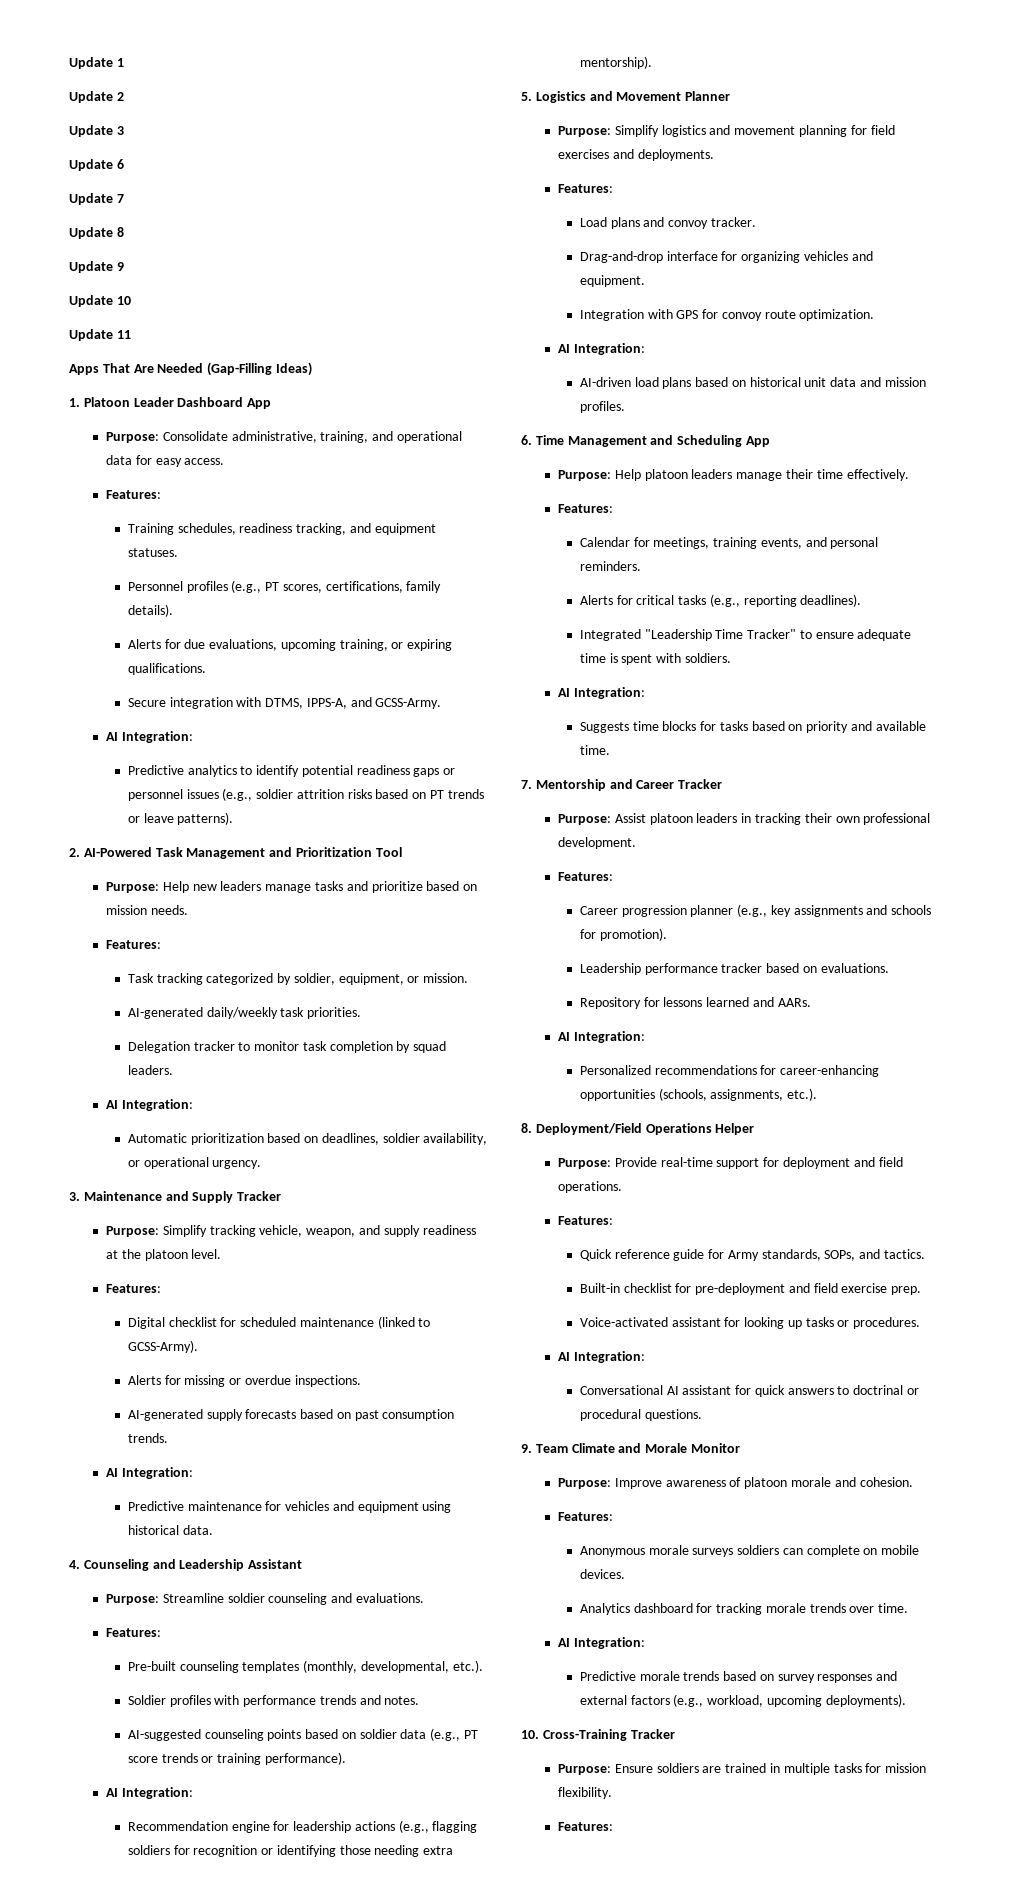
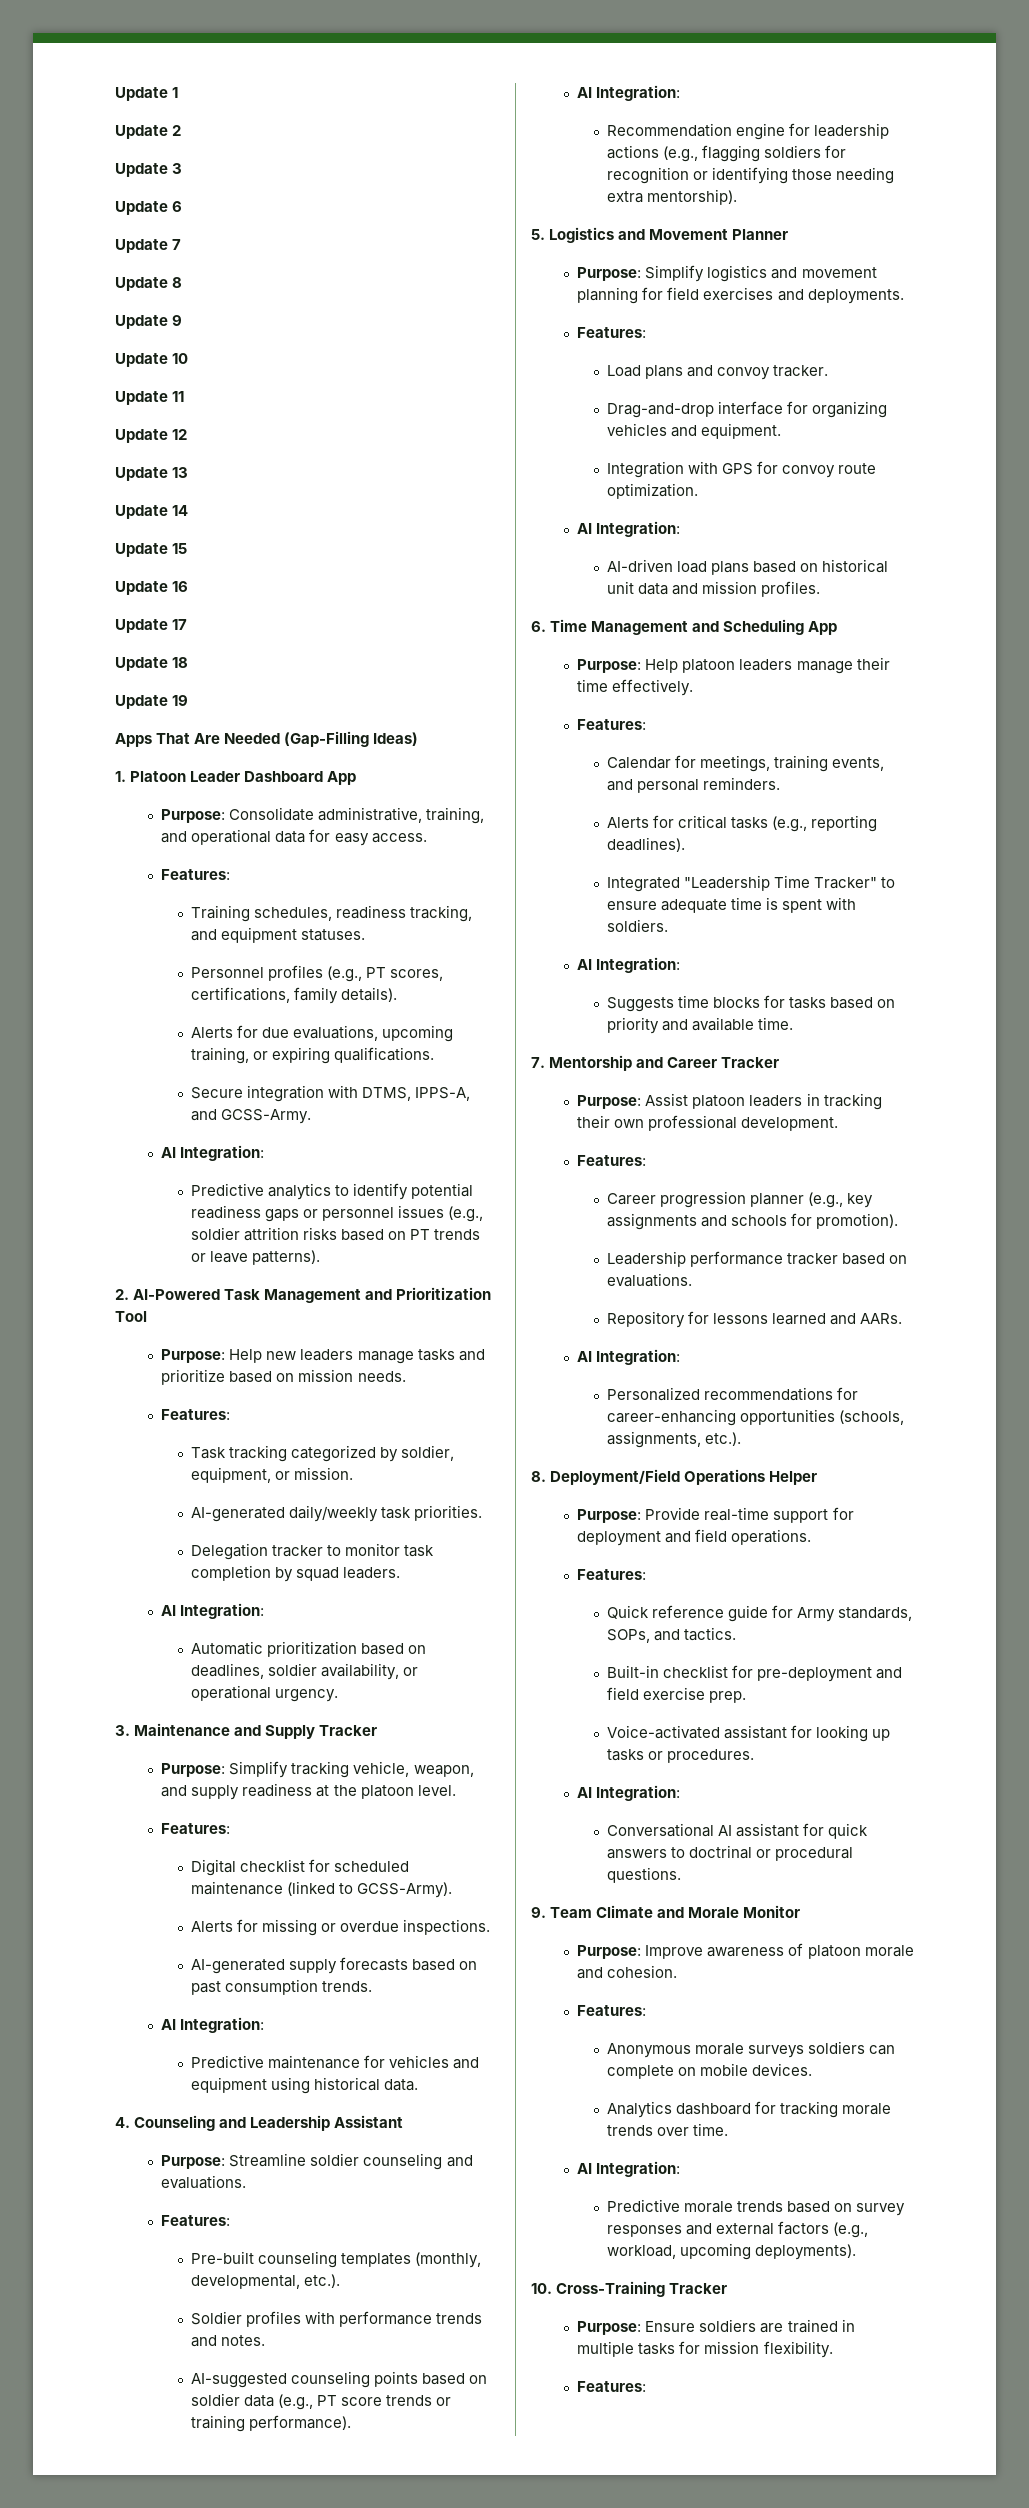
(131, 334) none -> [115,429,188,443] [115,467,189,481] [115,505,189,519] [115,543,188,557] [115,581,189,595] [115,619,188,633] [115,657,189,671] [115,695,189,709] // Update 12 // Update 13 // Update 14 // Update 15 // Update 16 // Update 17 // Update 18 // Update 19

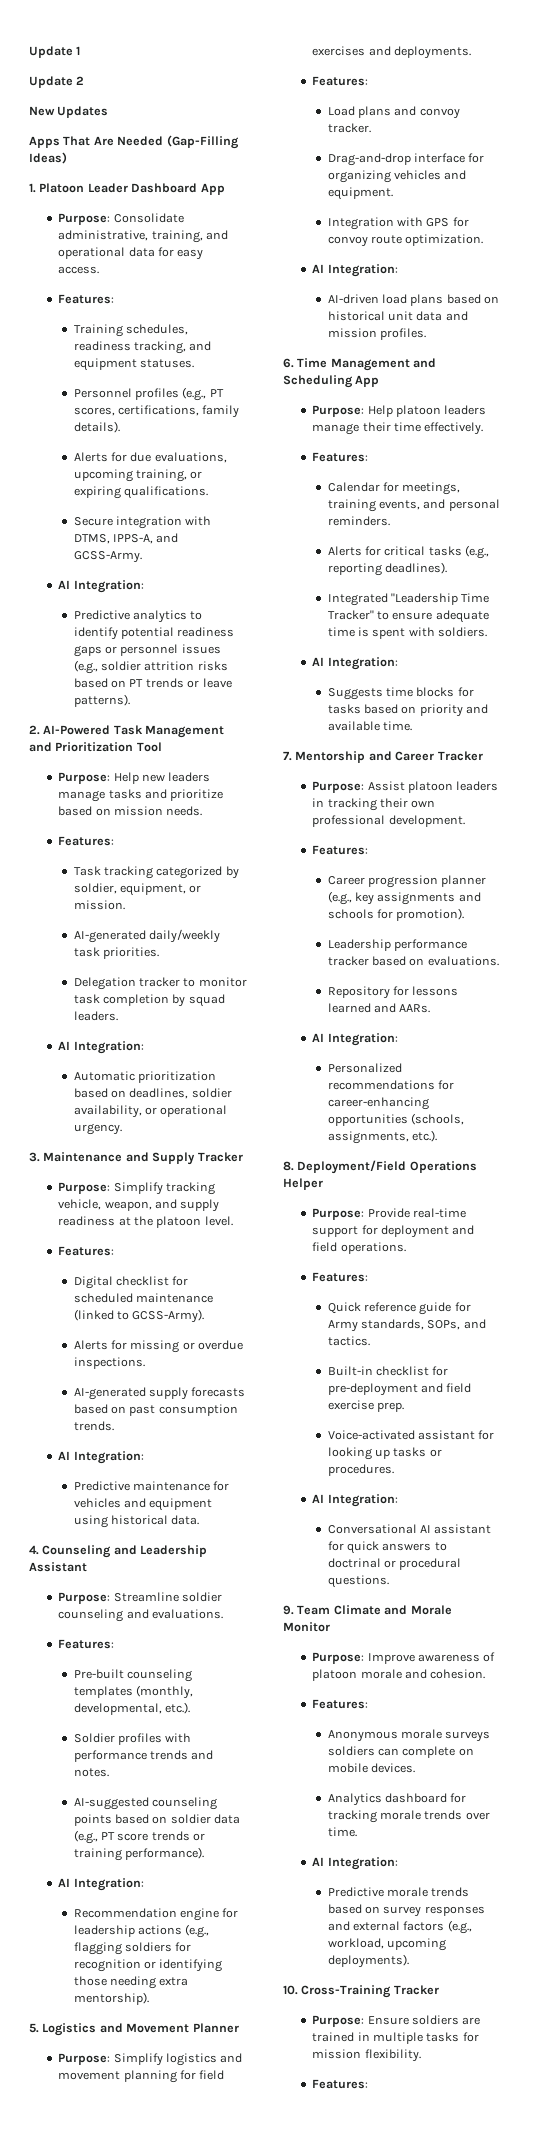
[115,163,183,177] [115,201,183,215] [115,239,182,253] [115,277,183,291] [115,315,183,329] [115,353,189,367] [115,391,185,405] [115,429,188,443] [115,467,189,481] [115,505,189,519] [115,543,188,557] [115,581,189,595] [115,619,188,633] [115,657,189,671] [115,695,189,709] Update 3 // Update 6 // Update 7 // Update 8 // Update 9 // Update 10 // Update 11 // Update 12 // Update 13 // Update 14 // Update 15 // Update 16 // Update 17 // Update 18 // Update 19 -> [29,106,109,118] New Updates

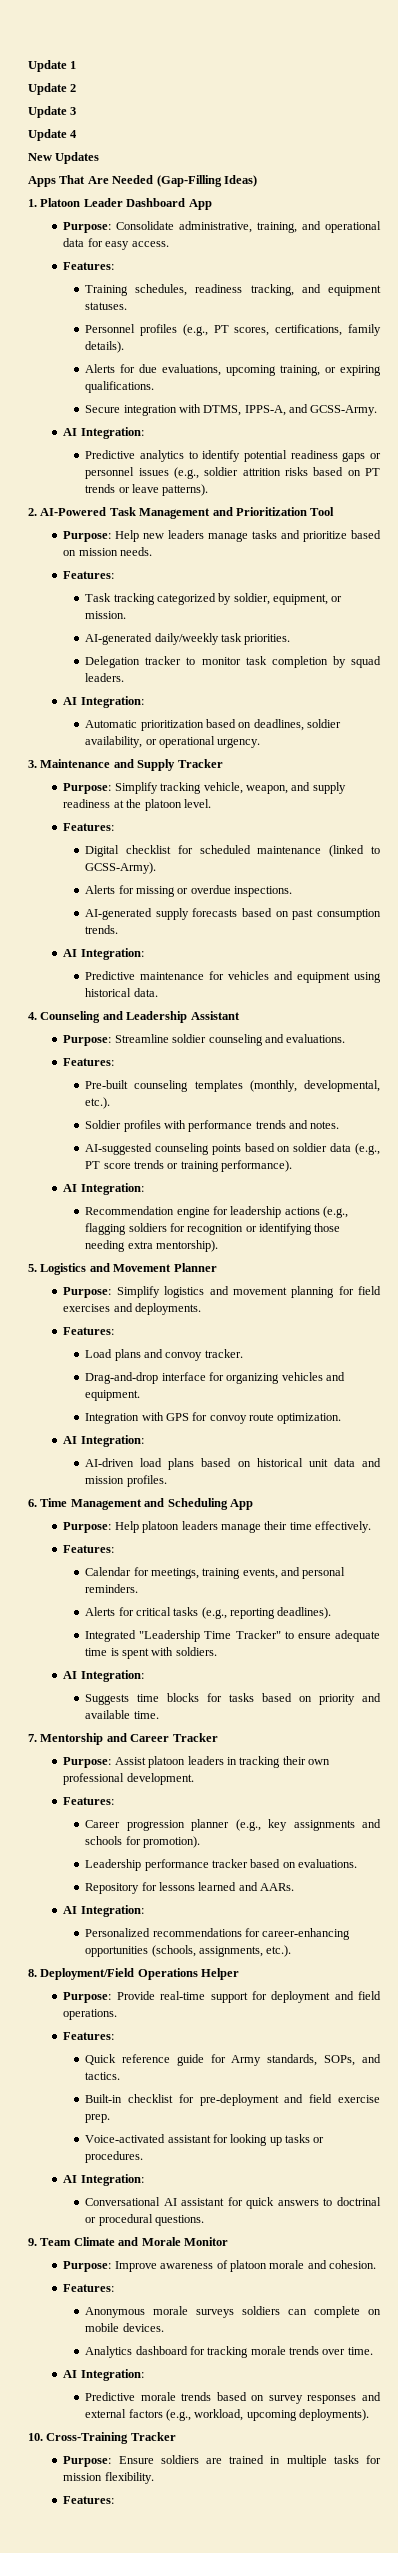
(85, 80) none -> [28,106,77,118] [28,129,78,141] // Update 3 // Update 4

